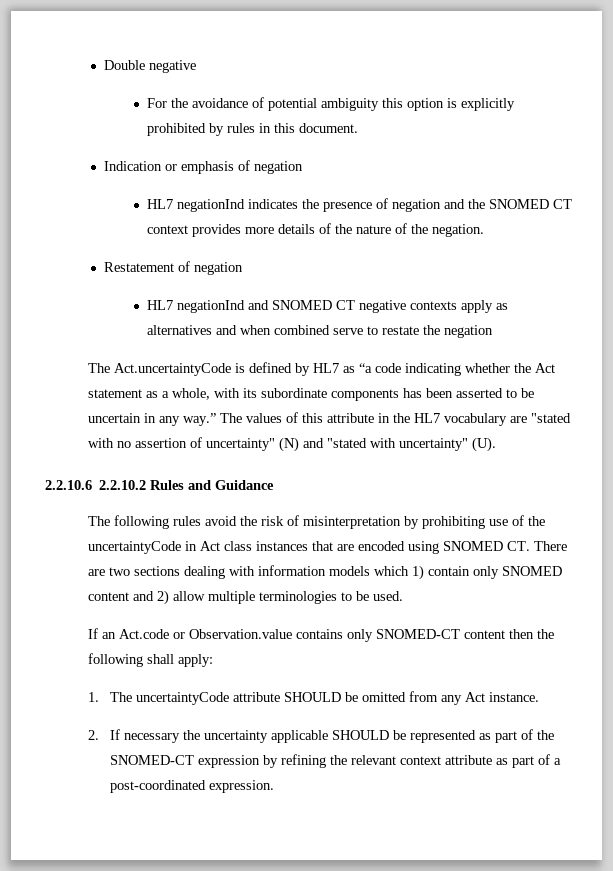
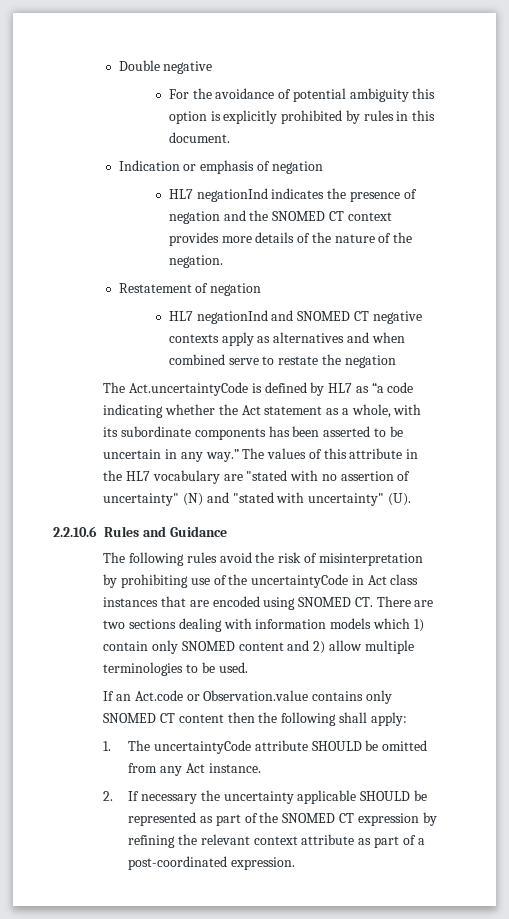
[99,480,147,490] 2.2.10.2 -> (97, 531) none
[376,629,461,639] SNOMED-CT -> [103,713,175,723] SNOMED CT
[109,755,194,765] SNOMED-CT -> [282,813,354,823] SNOMED CT

